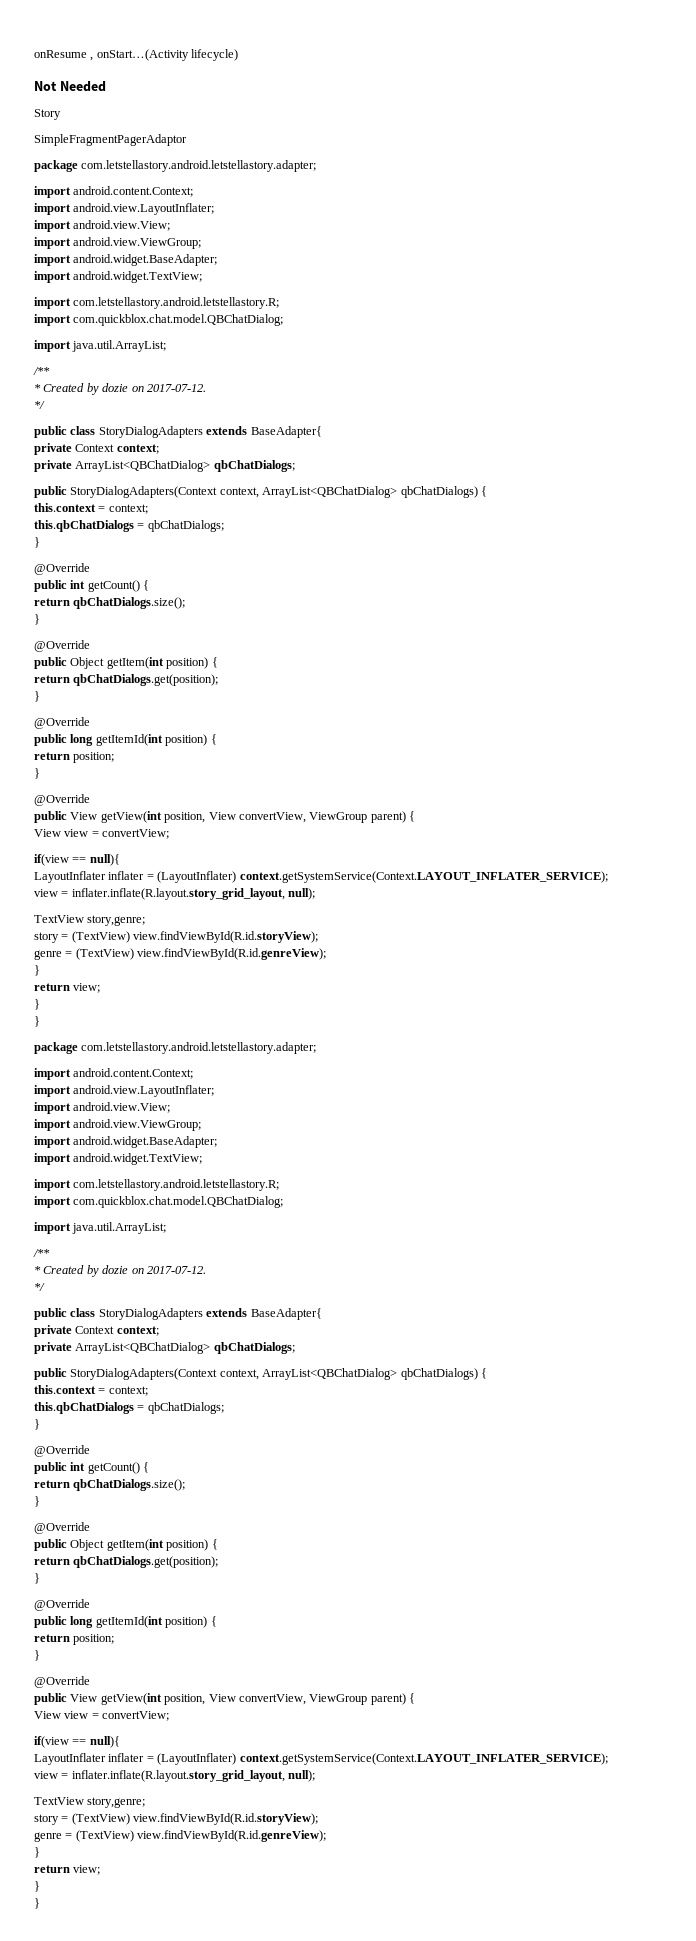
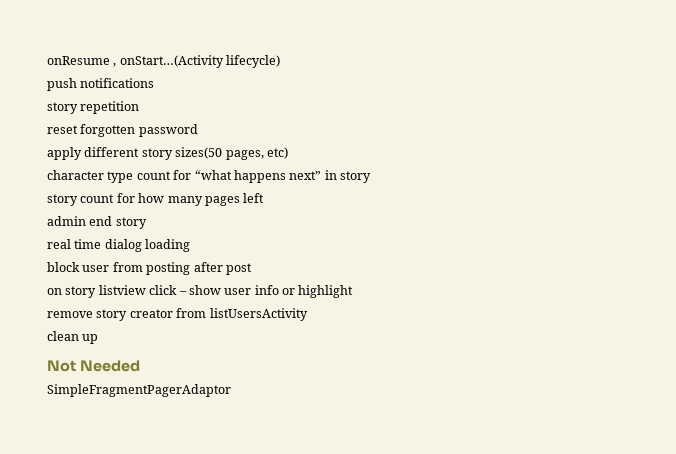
(239, 55) none -> [47,78,155,91] [47,101,140,114] [47,124,198,137] [47,147,288,160] [47,170,371,183] [47,193,265,206] [47,216,147,229] [47,239,191,252] [47,262,252,275] [47,285,354,298] [47,308,308,321] [47,331,99,344] // push notifications // story repetition // reset forgotten password // apply different story sizes(50 pages, etc) // character type count for “what happens next” in story // story count for how many pages left // admin end story // real time dialog loading // block user from posting after post // on story listview click – show user info or highlight // remove story creator from listUsersActivity // clean up
[34,109,61,120] // Story -> (140, 366) none
[34,160,317,172] [34,186,194,198] [34,203,215,215] [34,220,171,232] [34,237,202,249] [34,254,218,266] [34,271,203,283] [34,297,280,309] [34,314,284,326] [34,340,167,352] [33,367,50,375] [34,383,206,395] [34,401,45,409] [34,426,322,438] [34,443,159,455] [34,460,295,472] [34,486,487,498] [34,503,148,514] [34,520,224,532] [34,537,40,548] [34,563,90,575] [34,580,150,592] [34,597,186,609] [34,614,40,625] [34,640,90,652] [34,657,218,669] [34,674,219,686] [34,691,40,702] [34,717,90,729] [34,734,217,746] [34,752,115,763] [34,768,40,779] [34,794,90,806] [34,811,415,823] [34,829,170,839] [34,854,120,866] [34,871,608,883] [34,888,316,900] [34,915,146,926] [34,931,319,943] [34,948,327,960] [34,965,40,976] [34,983,101,993] [34,999,40,1010] [34,1016,40,1027] [34,1042,317,1054] [34,1068,194,1080] [34,1085,215,1097] [34,1102,171,1114] [34,1119,202,1131] [34,1136,218,1148] [34,1153,203,1165] [34,1179,280,1191] [34,1196,284,1208] [34,1222,167,1234] [33,1249,50,1257] [34,1265,206,1277] [34,1283,45,1291] [34,1308,322,1320] [34,1325,159,1337] [34,1342,295,1354] [34,1368,487,1380] [34,1385,148,1396] [34,1402,224,1414] [34,1419,40,1430] [34,1445,90,1457] [34,1462,150,1474] [34,1479,186,1491] [34,1496,40,1507] [34,1522,90,1534] [34,1539,218,1551] [34,1556,219,1568] [34,1573,40,1584] [34,1599,90,1611] [34,1616,217,1628] [34,1634,115,1645] [34,1650,40,1661] [34,1676,90,1688] [34,1693,415,1705] [34,1711,170,1721] [34,1736,120,1748] [34,1753,608,1765] [34,1770,316,1782] [34,1797,146,1808] [34,1813,319,1825] [34,1830,327,1842] [34,1847,40,1858] [34,1865,101,1875] [34,1881,40,1892] [34,1898,40,1909] // package com.letstellastory.android.letstellastory.adapter; // import android.content.Context; // import android.view.LayoutInflater; // import android.view.View; // import android.view.ViewGroup; // import android.widget.BaseAdapter; // import android.widget.TextView; // import com.letstellastory.android.letstellastory.R; // import com.quickblox.chat.model.QBChatDialog; // import java.util.ArrayList; // /** // * Created by dozie on 2017-07-12. // */ // public class StoryDialogAdapters extends BaseAdapter{ // private Context context; // private ArrayList<QBChatDialog> qbChatDialogs; // public StoryDialogAdapters(Context context, ArrayList<QBChatDialog> qbChatDialogs) { // this.context = context; // this.qbChatDialogs = qbChatDialogs; // } // @Override // public int getCount() { // return qbChatDialogs.size(); // } // @Override // public Object getItem(int position) { // return qbChatDialogs.get(position); // } // @Override // public long getItemId(int position) { // return position; // } // @Override // public View getView(int position, View convertView, ViewGroup parent) { // View view = convertView; // if(view == null){ // LayoutInflater inflater = (LayoutInflater) context.getSystemService(Context.LAYOUT_INFLATER_SERVICE); // view = inflater.inflate(R.layout.story_grid_layout, null); // TextView story,genre; // story = (TextView) view.findViewById(R.id.storyView); // genre = (TextView) view.findViewById(R.id.genreView); // } // return view; // } // } // package com.letstellastory.android.letstellastory.adapter; // import android.content.Context; // import android.view.LayoutInflater; // import android.view.View; // import android.view.ViewGroup; // import android.widget.BaseAdapter; // import android.widget.TextView; // import com.letstellastory.android.letstellastory.R; // import com.quickblox.chat.model.QBChatDialog; // import java.util.ArrayList; // /** // * Created by dozie on 2017-07-12. // */ // public class StoryDialogAdapters extends BaseAdapter{ // private Context context; // private ArrayList<QBChatDialog> qbChatDialogs; // public StoryDialogAdapters(Context context, ArrayList<QBChatDialog> qbChatDialogs) { // this.context = context; // this.qbChatDialogs = qbChatDialogs; // } // @Override // public int getCount() { // return qbChatDialogs.size(); // } // @Override // public Object getItem(int position) { // return qbChatDialogs.get(position); // } // @Override // public long getItemId(int position) { // return position; // } // @Override // public View getView(int position, View convertView, ViewGroup parent) { // View view = convertView; // if(view == null){ // LayoutInflater inflater = (LayoutInflater) context.getSystemService(Context.LAYOUT_INFLATER_SERVICE); // view = inflater.inflate(R.layout.story_grid_layout, null); // TextView story,genre; // story = (TextView) view.findViewById(R.id.storyView); // genre = (TextView) view.findViewById(R.id.genreView); // } // return view; // } // } -> (231, 390) none

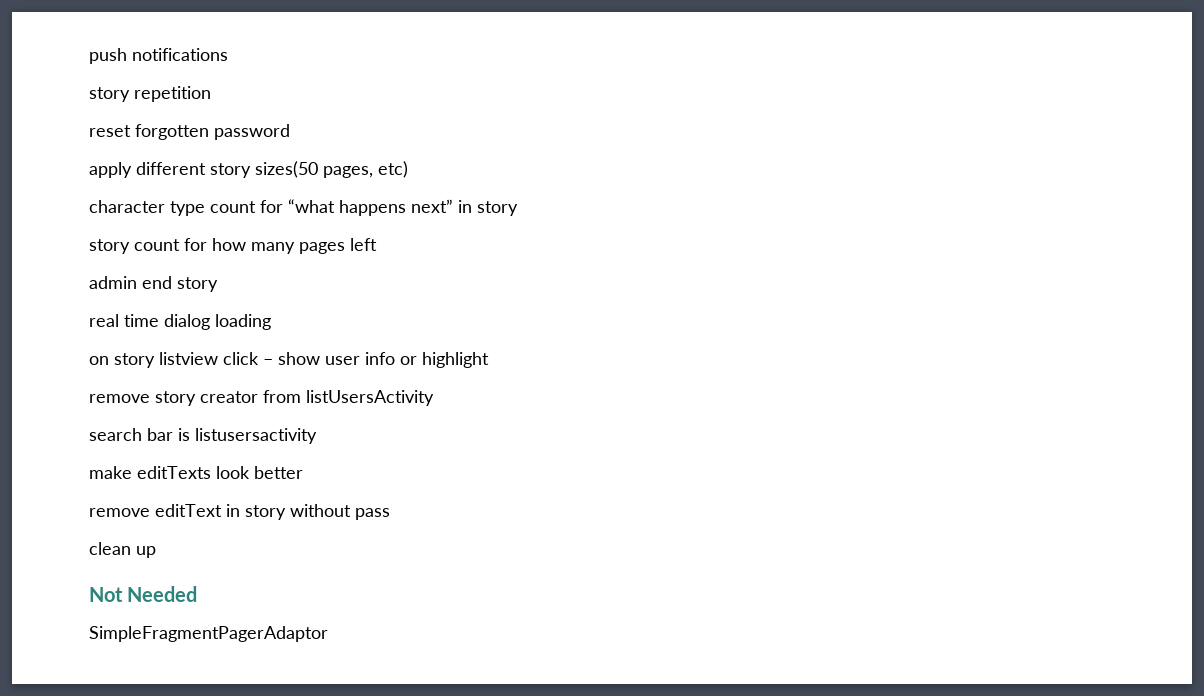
[47,55,281,68] onResume , onStart…(Activity lifecycle) // -> (89, 56) none
[47,262,252,275] // block user from posting after post -> (271, 322) none
(308, 314) none -> [89,428,317,444] [89,466,303,479] [89,504,390,520] // search bar is listusersactivity // make editTexts look better // remove editText in story without pass

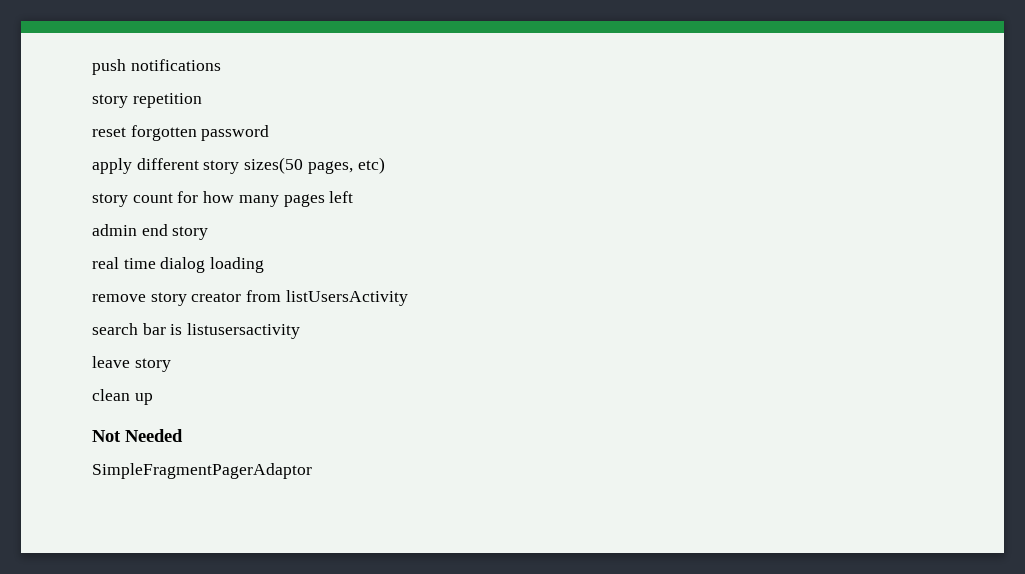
[89,199,518,216] // character type count for “what happens next” in story -> (385, 165) none
[89,352,489,368] // on story listview click – show user info or highlight -> (265, 265) none
[89,466,303,479] [89,504,390,520] make editTexts look better // remove editText in story without pass -> [92,356,171,372] leave story

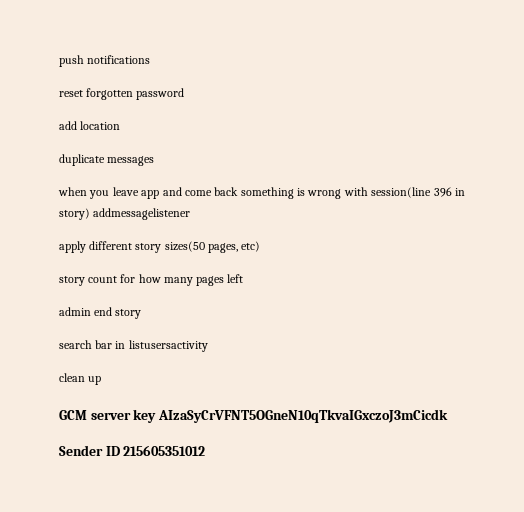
[92,93,202,108] // story repetition -> (151, 59) none
(270, 133) none -> [59,121,121,130] [59,154,155,166] [58,187,465,199] [59,208,191,220] // add location // duplicate messages // when you leave app and come back something is wrong with session(line 396 in story) addmessagelistener
[92,257,265,273] [92,290,408,306] // real time dialog loading // remove story creator from listUsersActivity -> (142, 314) none
[170,324,183,335] is -> [115,341,126,349] in
[92,356,171,372] // leave story -> (208, 346) none
[92,429,183,442] [92,463,312,479] Not Needed // SimpleFragmentPagerAdaptor -> [59,409,448,423] [59,445,206,456] GCM server key AIzaSyCrVFNT5OGneN10qTkvaIGxczoJ3mCicdk // Sender ID 215605351012

